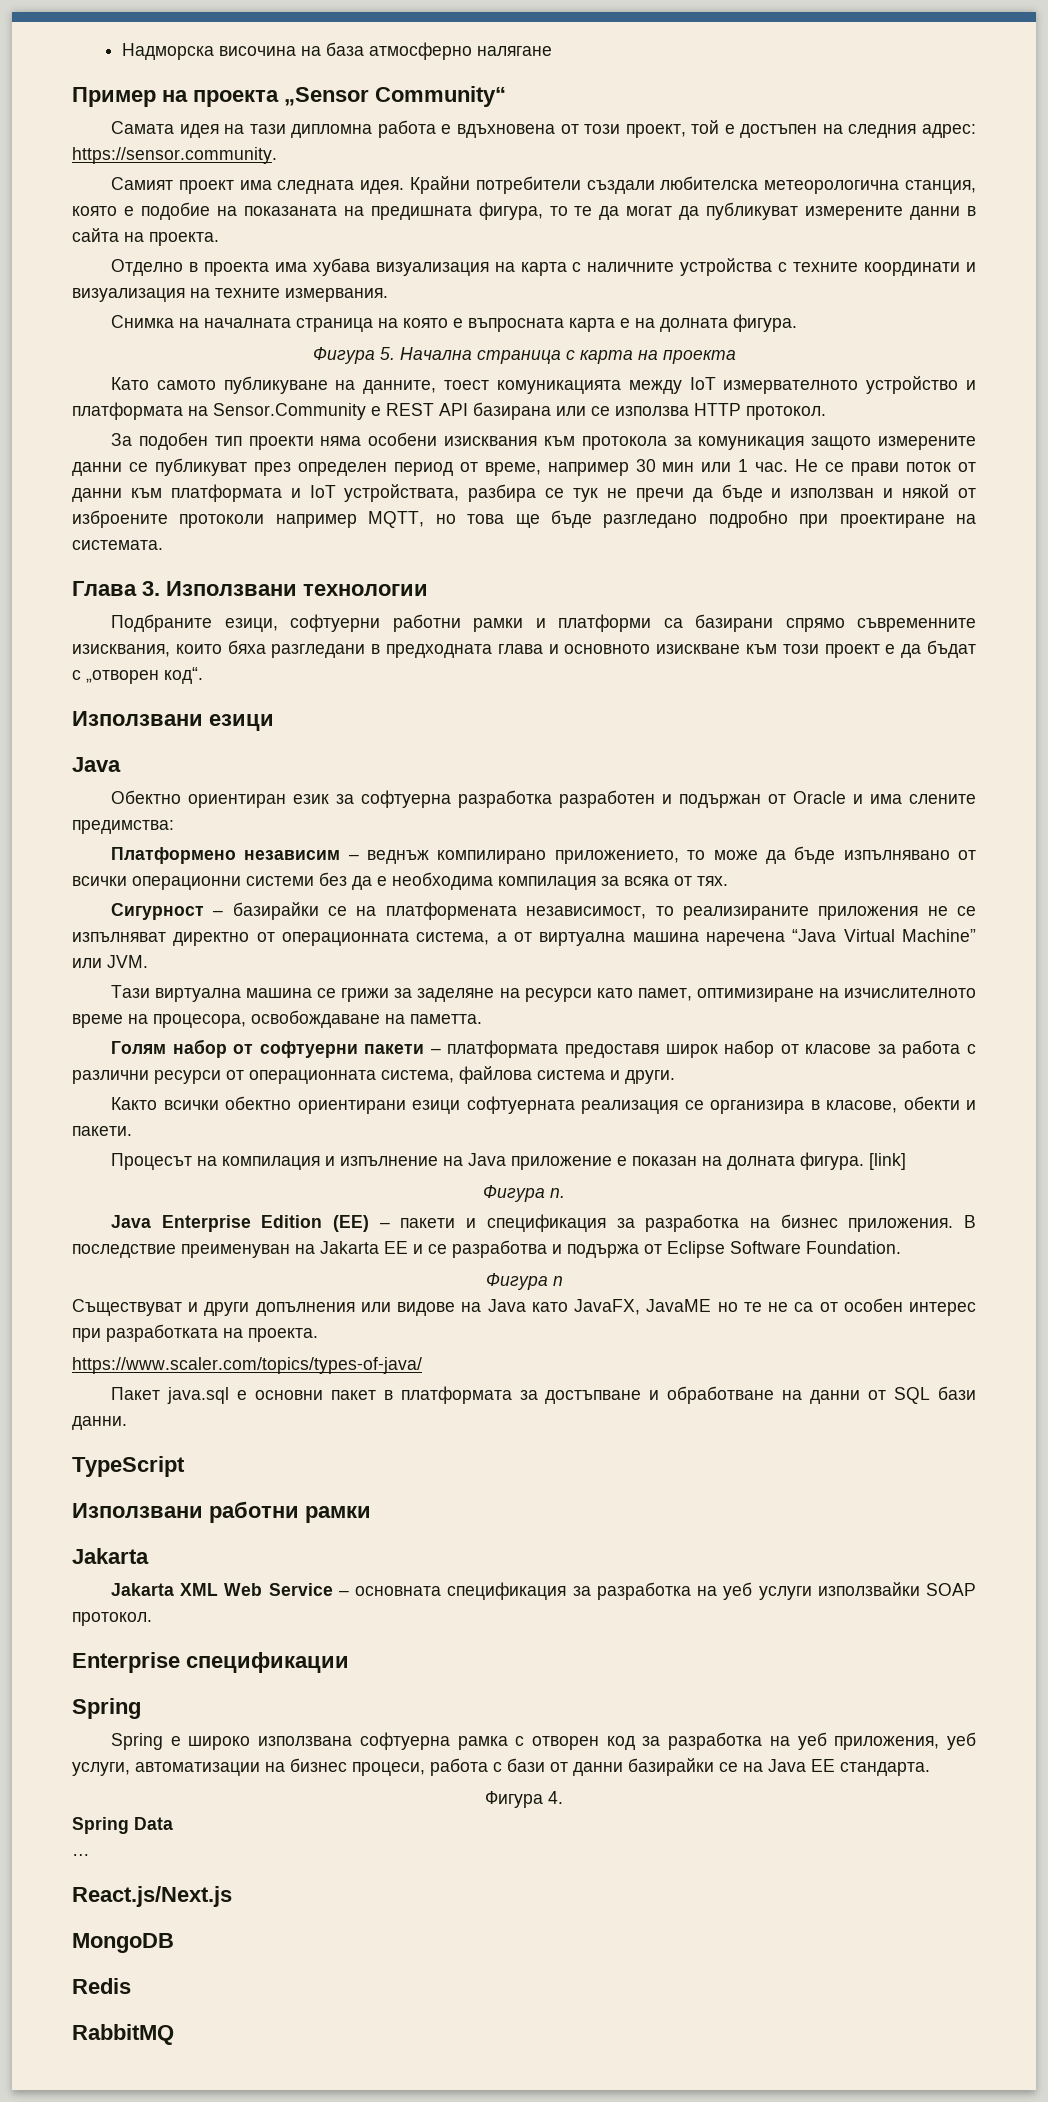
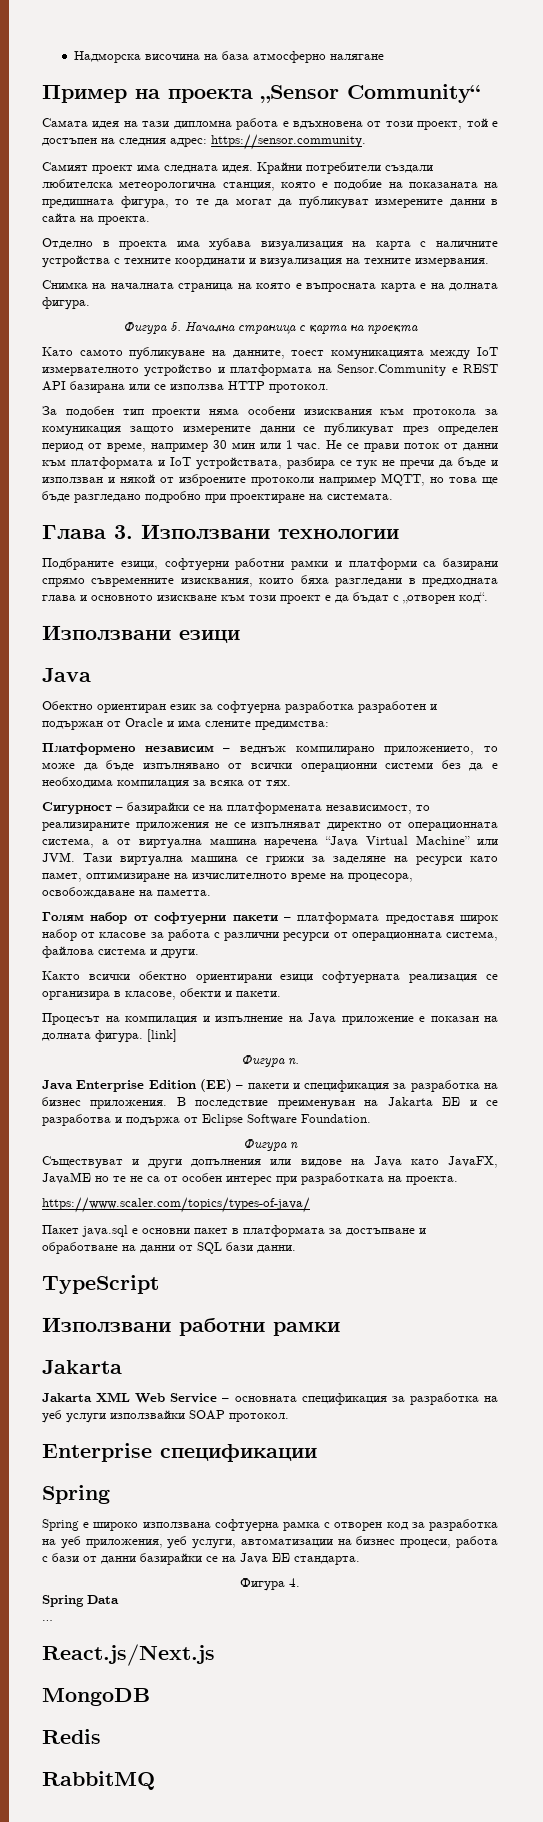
(148, 961) // -> (75, 857) none

